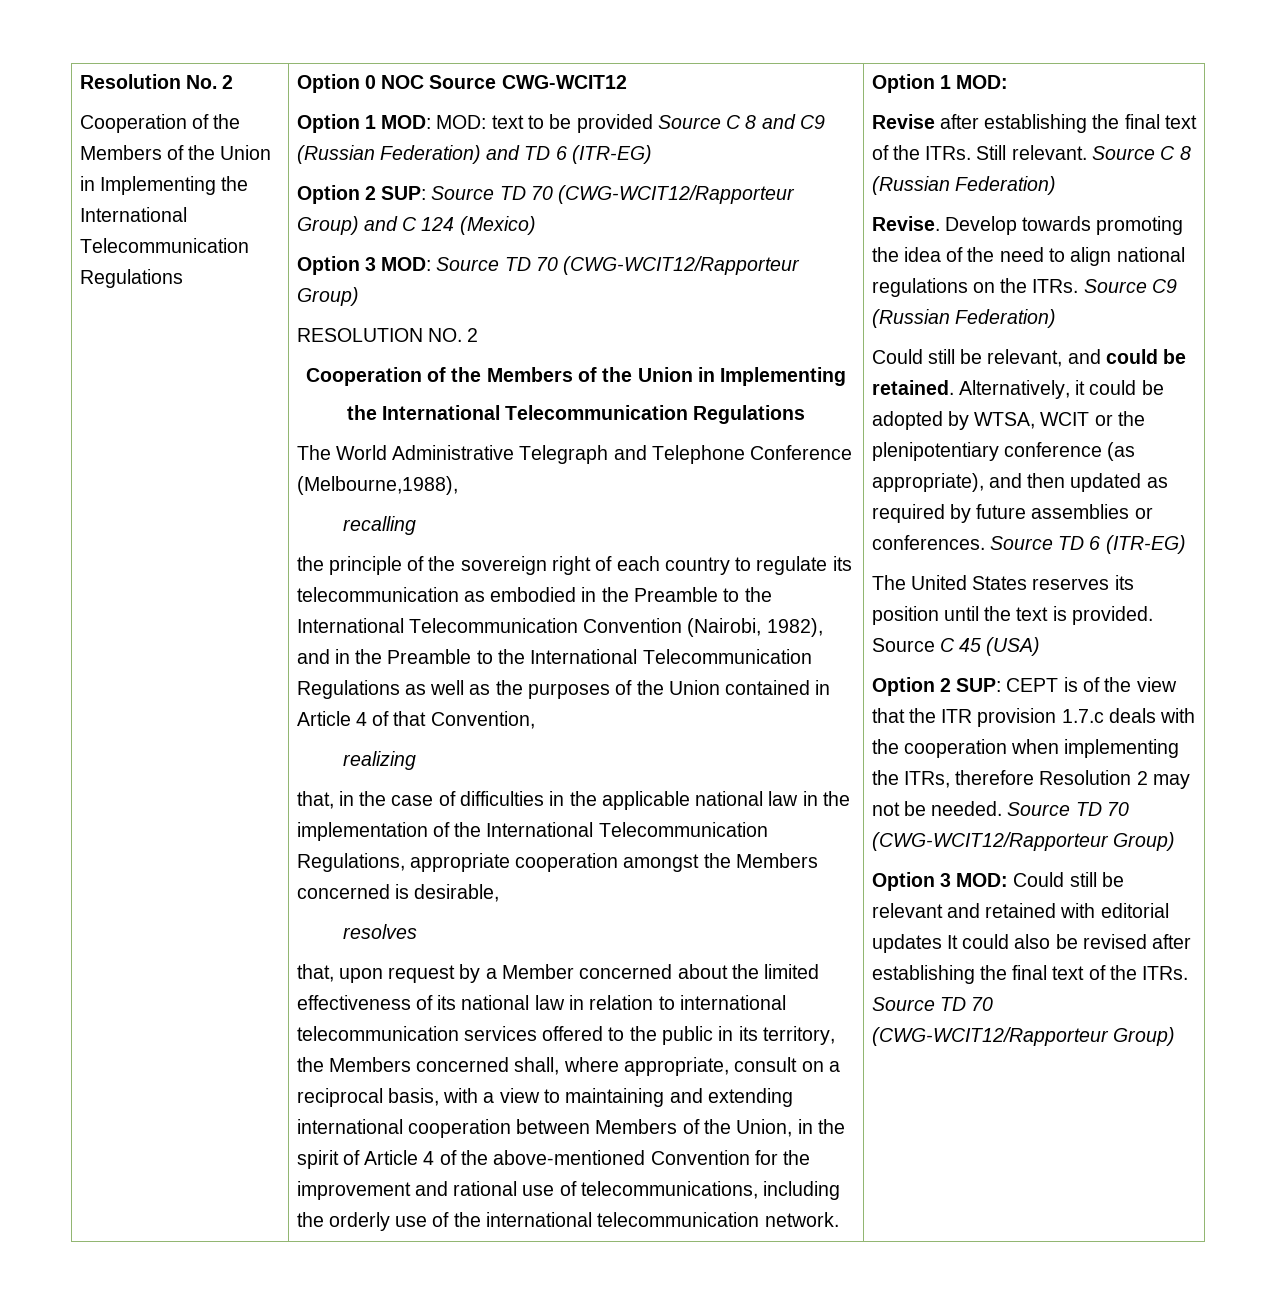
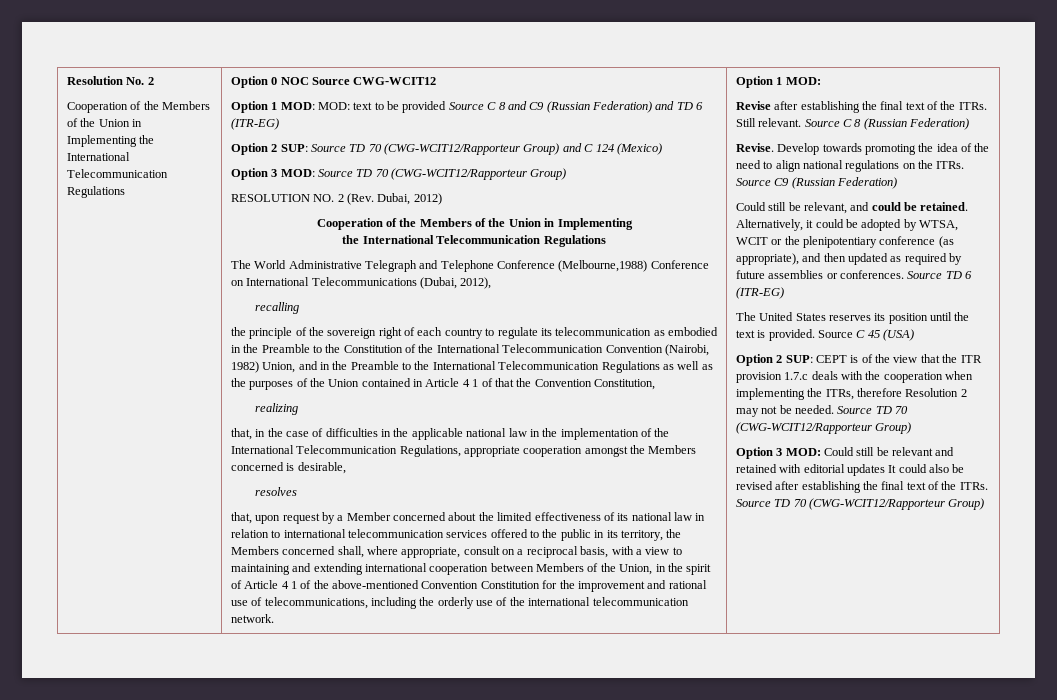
(479, 335) none -> [346,193,442,205] (Rev. Dubai, 2012)
[296,476,458,495] (Melbourne,1988), -> [558,260,709,272] [230,277,492,289] (Melbourne,1988) Conference on International Telecommunications (Dubai, 2012),
(772, 594) none -> [343,344,434,353] Constitution of the
[766,618,823,637] 1982), -> [230,361,296,373] 1982) Union,
(367, 719) none -> [472,379,479,387] 1
[430,711,535,729] Convention, -> [516,378,656,390] the Convention Constitution,
(435, 1158) none -> [290,581,297,589] 1
(750, 1157) none -> [480,581,540,589] Constitution

